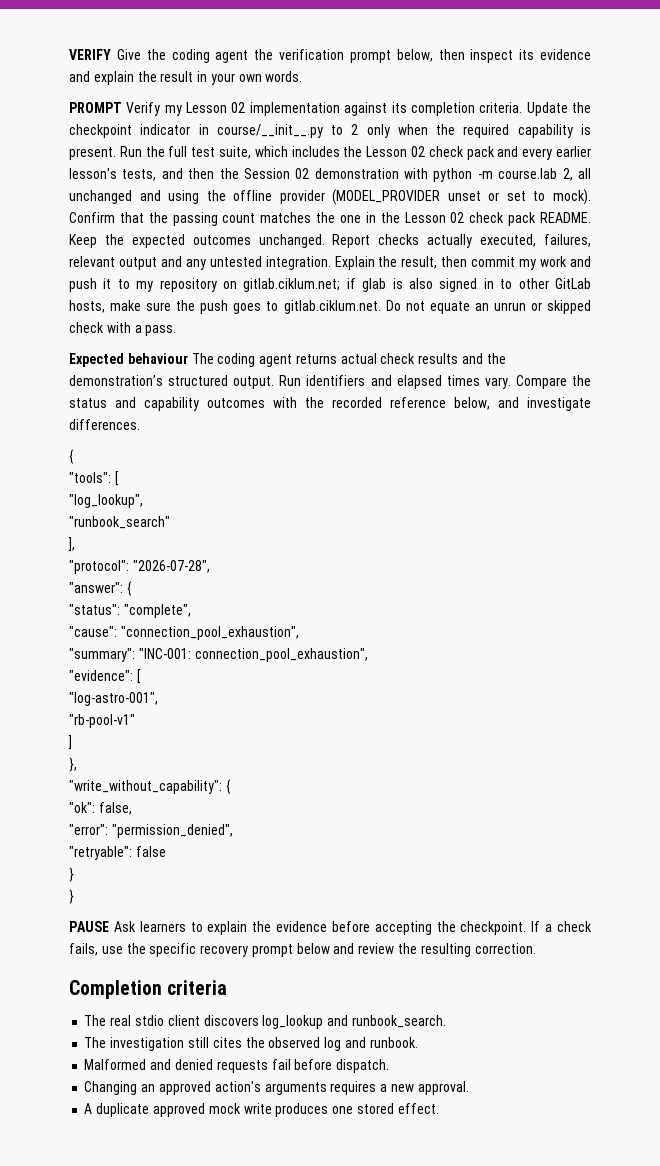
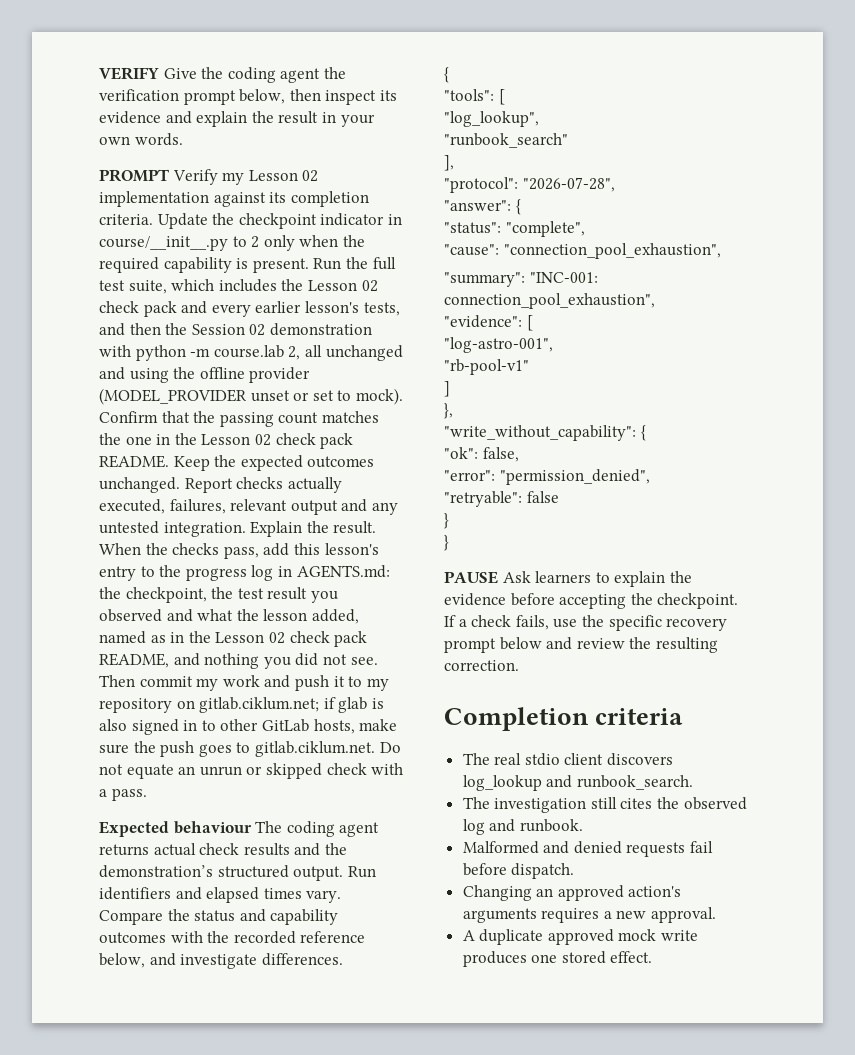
[401,256,468,269] result, then -> [333,521,377,534] [99,543,379,559] [99,565,390,581] [99,587,338,603] [99,609,359,624] [99,631,368,647] [99,653,378,669] [99,675,135,687] result. When the checks pass, add this lesson's entry to the progress log in AGENTS.md: the checkpoint, the test result you observed and what the lesson added, named as in the Lesson 02 check pack README, and nothing you did not see. Then

